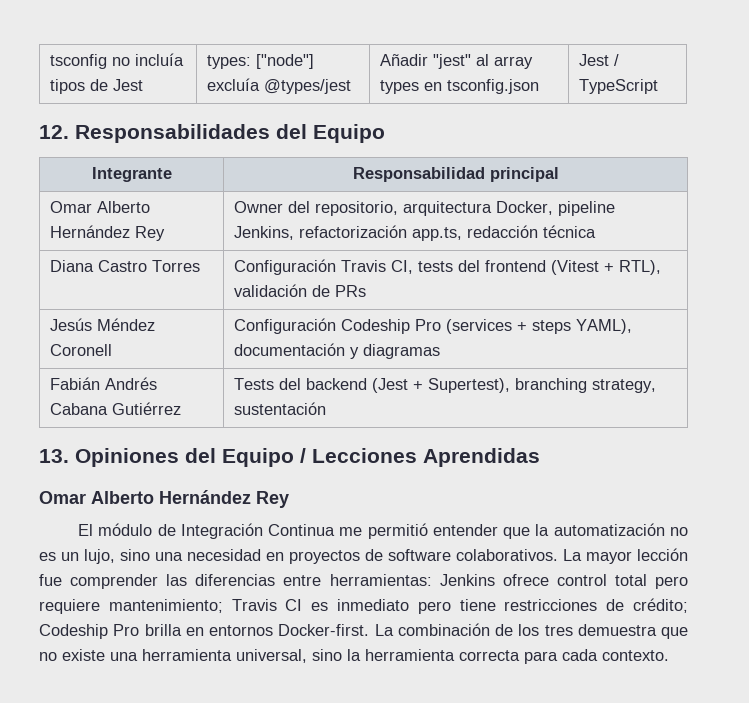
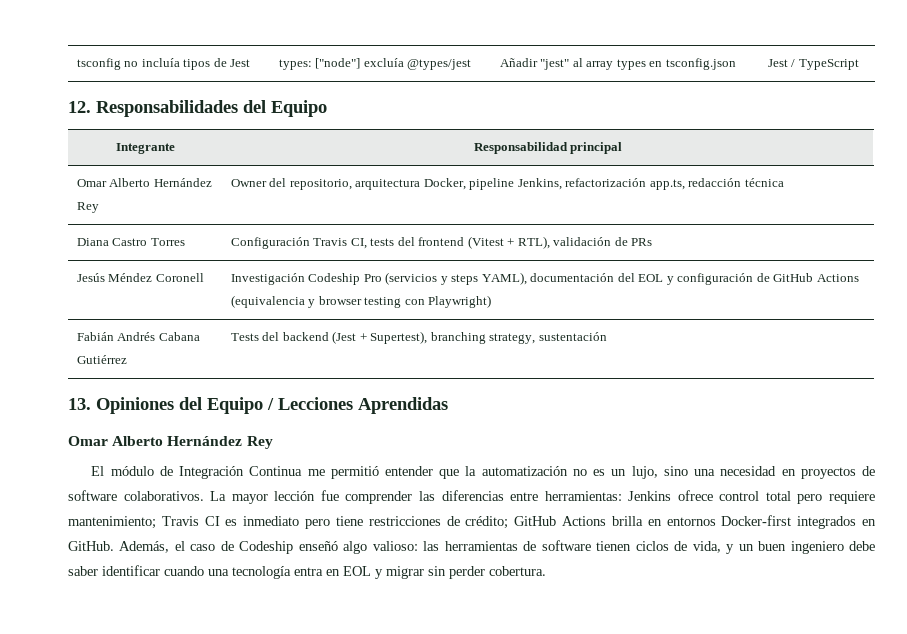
[233,318,527,334] Configuración Codeship Pro (services + -> [230,272,448,285] Investigación Codeship Pro (servicios y
[349,344,440,359] y diagramas -> [617,273,859,285] [230,295,492,308] del EOL y configuración de GitHub Actions (equivalencia y browser testing con Playwright)
[39,624,140,639] Codeship Pro -> [514,516,607,526] GitHub Actions
[278,623,688,639] [39,649,669,664] Docker-first. La combinación de los tres demuestra que no existe una herramienta universal, sino la herramienta correcta para cada contexto. -> [721,515,877,529] [68,540,876,554] [68,565,546,579] Docker-first integrados en GitHub. Además, el caso de Codeship enseñó algo valioso: las herramientas de software tienen ciclos de vida, y un buen ingeniero debe saber identificar cuando una tecnología entra en EOL y migrar sin perder cobertura.

